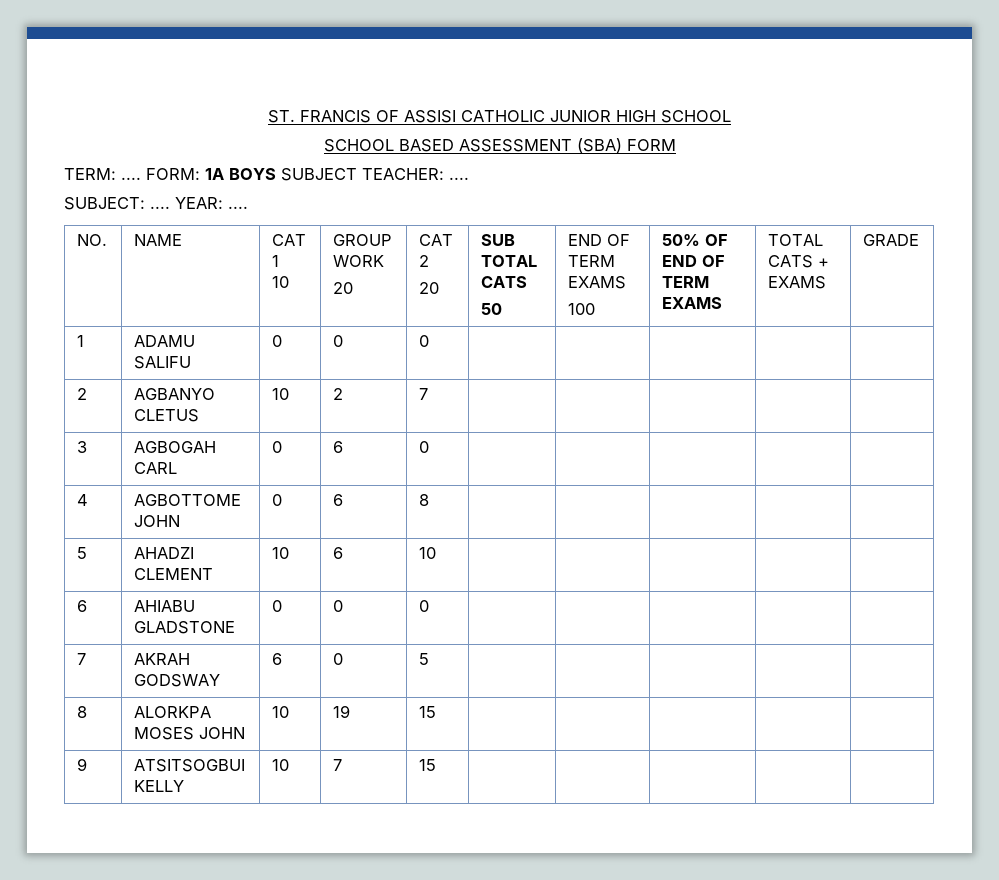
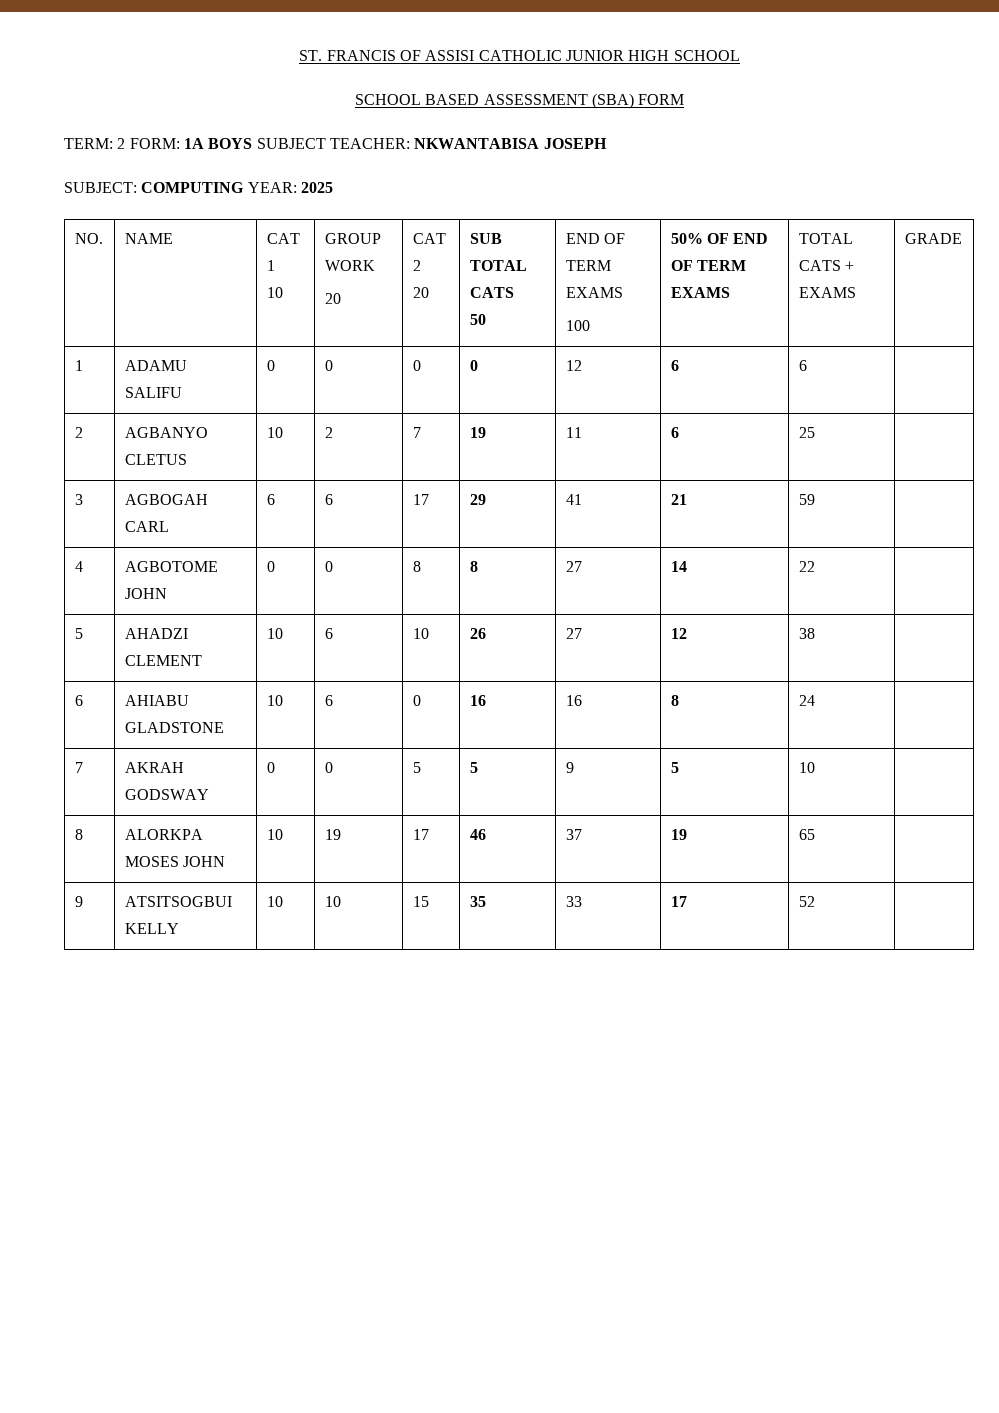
[121,177,141,180] .... -> [117,138,126,149] 2
[449,177,469,180] .... -> [414,138,607,149] NKWANTABISA JOSEPH
[150,197,248,209] .... YEAR: .... -> [141,182,333,193] COMPUTING YEAR: 2025
(430, 341) | | | -> [469,360,478,371] [565,360,582,371] [670,360,679,371] [798,360,807,371] 0 | 12 | 6 | 6
(429, 394) | | | -> [469,427,486,438] [565,427,582,438] [670,427,679,438] [798,427,815,438] 19 | 11 | 6 | 25
[272,441,283,453] [333,441,344,453] [419,441,430,453] 0 | 6 | 0 | | | | -> [266,494,275,505] [324,494,333,505] [412,494,429,505] [469,494,486,505] [565,494,582,505] [670,494,687,505] [798,494,815,505] 6 | 6 | 17 | 29 | 41 | 21 | 59
[134,494,242,506] AGBOTTOME -> [124,561,218,572] AGBOTOME
[333,494,344,506] [419,494,430,506] 6 | 8 | | | | -> [324,561,333,572] [412,561,421,572] [469,561,478,572] [565,561,582,572] [670,561,687,572] [798,561,815,572] 0 | 8 | 8 | 27 | 14 | 22
(437, 553) | | | -> [469,628,486,639] [565,628,582,639] [670,628,687,639] [798,628,815,639] 26 | 27 | 12 | 38
[272,600,283,612] [333,600,344,612] [419,600,430,612] 0 | 0 | 0 | | | | -> [266,695,283,706] [324,695,333,706] [412,695,421,706] [469,695,486,706] [565,695,582,706] [670,695,679,706] [798,695,815,706] 10 | 6 | 0 | 16 | 16 | 8 | 24
[272,653,283,665] 6 -> [266,762,275,773] 0
(430, 659) | | | -> [469,762,478,773] [565,762,574,773] [670,762,679,773] [798,762,815,773] 5 | 9 | 5 | 10
[419,706,437,718] 15 | | | | -> [412,829,429,840] [469,829,486,840] [565,829,582,840] [670,829,687,840] [798,829,815,840] 17 | 46 | 37 | 19 | 65
[333,759,343,771] [419,759,437,771] 7 | 15 | | | | -> [324,896,341,907] [412,896,429,907] [469,896,486,907] [565,896,582,907] [670,896,687,907] [798,896,815,907] 10 | 15 | 35 | 33 | 17 | 52

